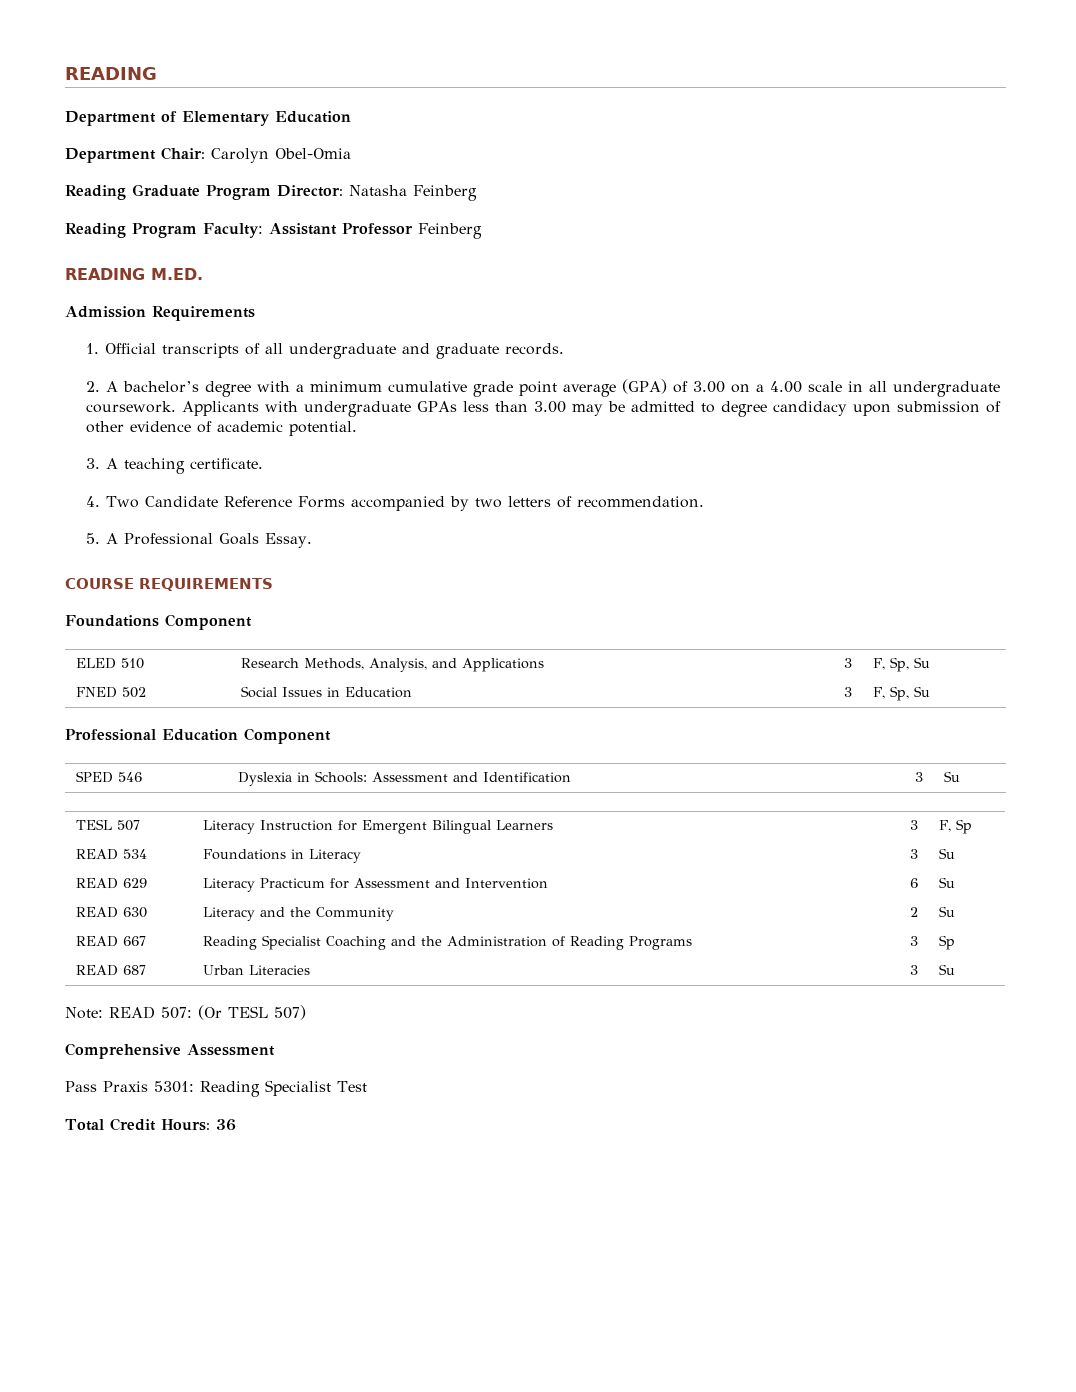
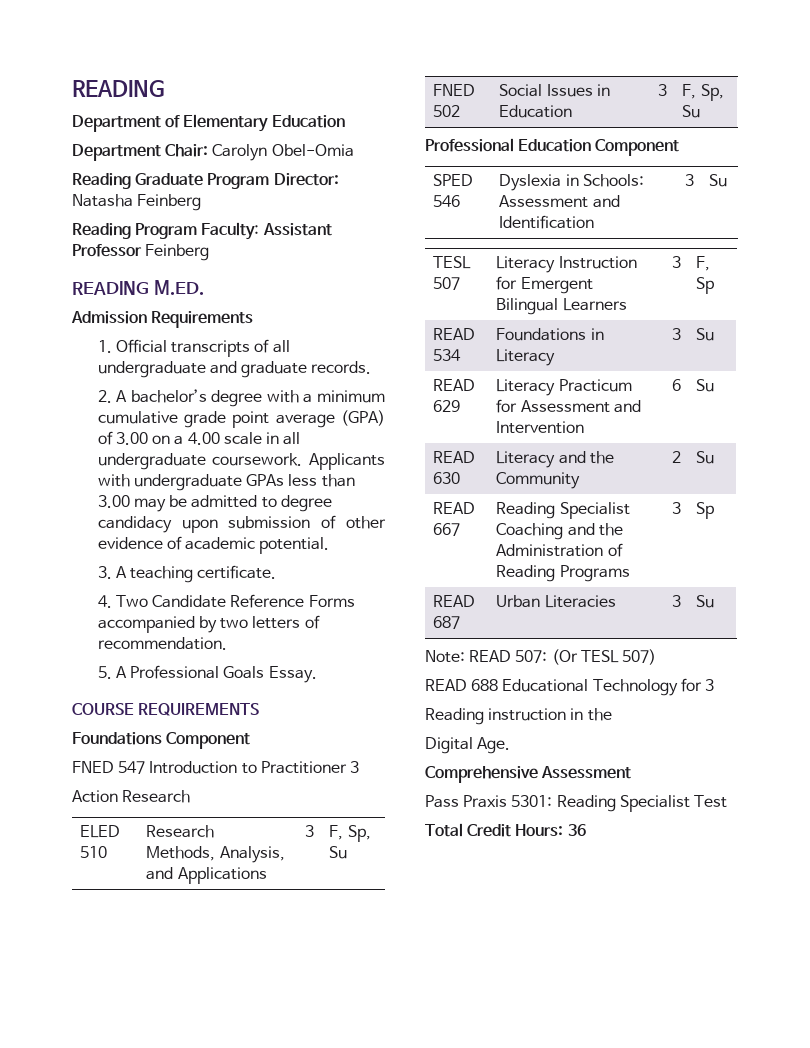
(252, 622) none -> [72,761,359,774] [72,790,191,803] // FNED 547 Introduction to Practitioner 3 // Action Research
(306, 1012) none -> [425,678,714,696] [425,708,612,725] [425,737,511,754] // READ 688 Educational Technology for 3 // Reading instruction in the // Digital Age.

